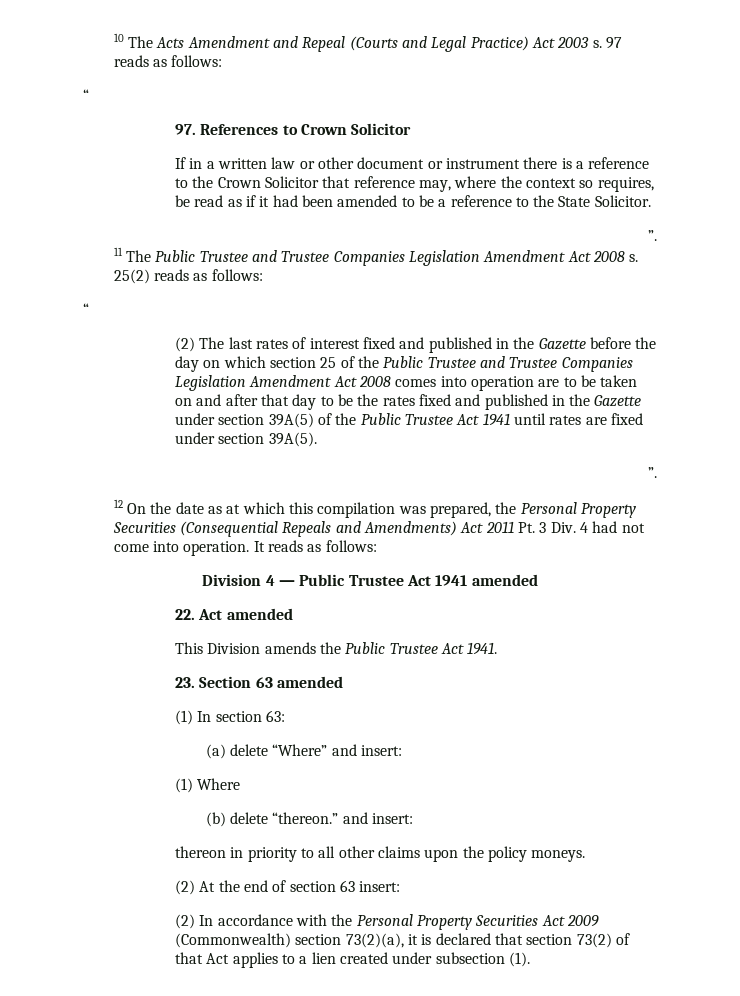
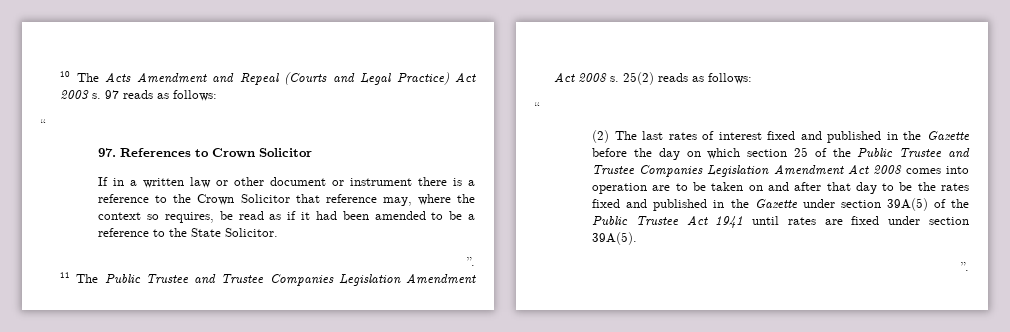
[113,499,636,518] [112,521,645,537] [113,540,377,556] [202,574,538,586] [174,608,293,620] [174,642,498,655] [174,676,343,688] [174,710,285,725] [205,744,402,759] [174,778,241,793] [205,812,413,827] [174,846,586,862] [174,880,401,895] [174,914,599,930] [174,933,630,948] [174,952,530,968] // 12 On the date as at which this compilation was prepared, the Personal Property Securities (Consequential Repeals and Amendments) Act 2011 Pt. 3 Div. 4 had not come into operation. It reads as follows: // Division 4 — Public Trustee Act 1941 amended // 22. Act amended // This Division amends the Public Trustee Act 1941. // 23. Section 63 amended // (1) In section 63: // (a) delete “Where” and insert: // (1) Where // (b) delete “thereon.” and insert: // thereon in priority to all other claims upon the policy moneys. // (2) At the end of section 63 insert: // (2) In accordance with the Personal Property Securities Act 2009 (Commonwealth) section 73(2)(a), it is declared that section 73(2) of that Act applies to a lien created under subsection (1). -> (969, 266) none

